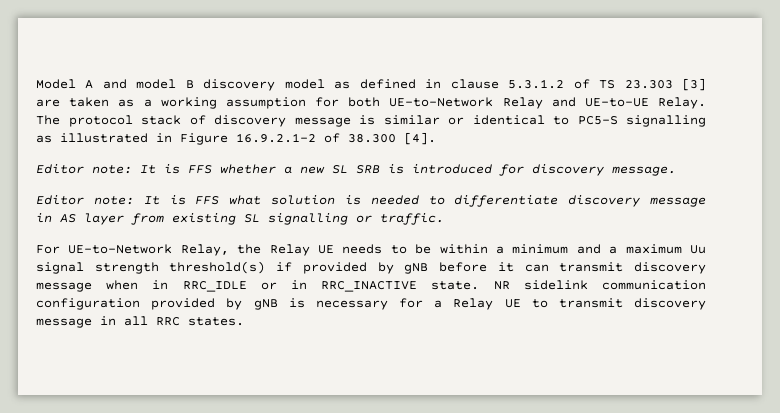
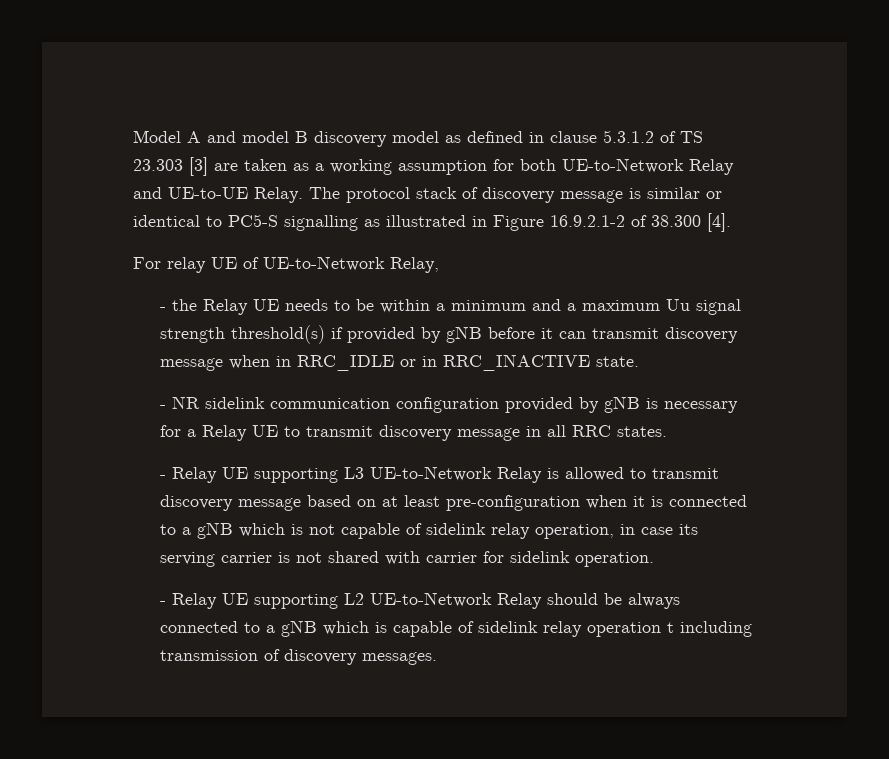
[36,164,676,176] [36,195,706,207] [36,213,444,225] [36,245,60,254] Editor note: It is FFS whether a new SL SRB is introduced for discovery message. // Editor note: It is FFS what solution is needed to differentiate discovery message in AS layer from existing SL signalling or traffic. // For -> [133,257,259,273] For relay UE of
(229, 250) none -> [160,307,167,311] // -
(480, 285) none -> [160,405,167,409] // -
(244, 321) none -> [160,466,720,483] [160,495,748,511] [160,522,699,539] [160,551,655,567] [160,592,681,609] [160,620,753,637] [160,649,438,665] // - Relay UE supporting L3 UE-to-Network Relay is allowed to transmit discovery message based on at least pre-configuration when it is connected to a gNB which is not capable of sidelink relay operation, in case its serving carrier is not shared with carrier for sidelink operation. // - Relay UE supporting L2 UE-to-Network Relay should be always connected to a gNB which is capable of sidelink relay operation t including transmission of discovery messages.

